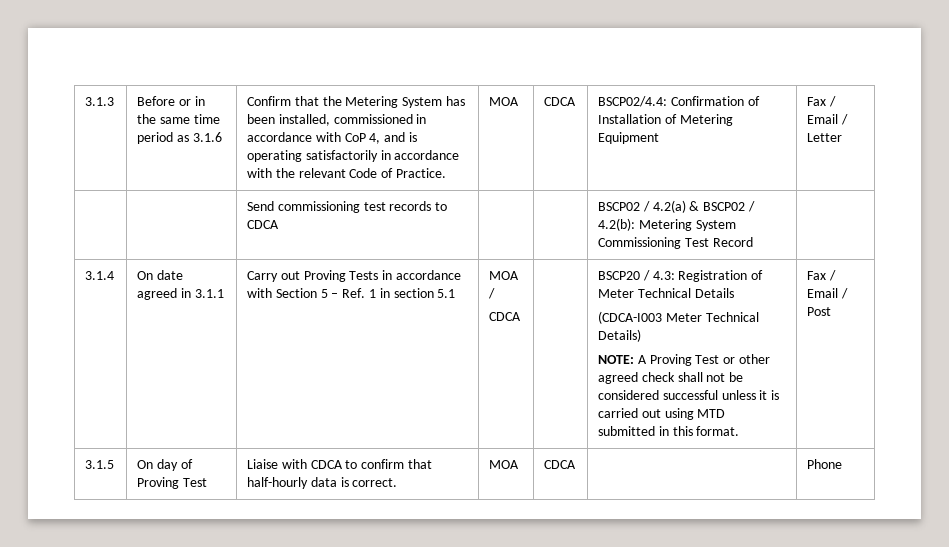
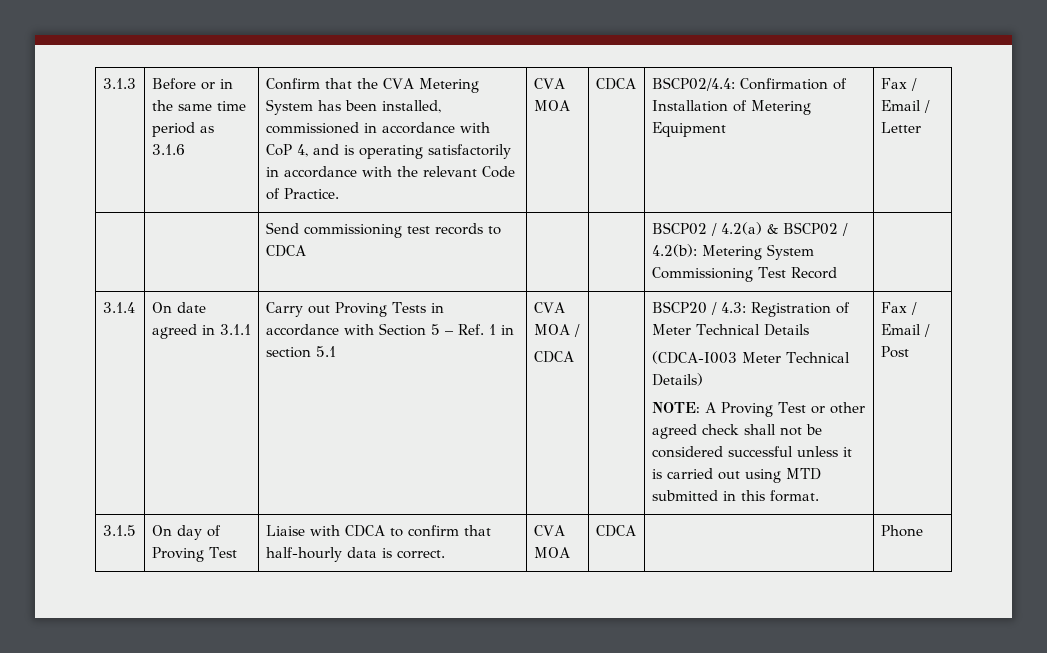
(342, 101) none -> [382,78,414,89] CVA
(446, 173) none -> [533,78,565,89] CVA
(456, 293) none -> [533,302,565,313] CVA
(398, 482) none -> [533,525,565,536] CVA

